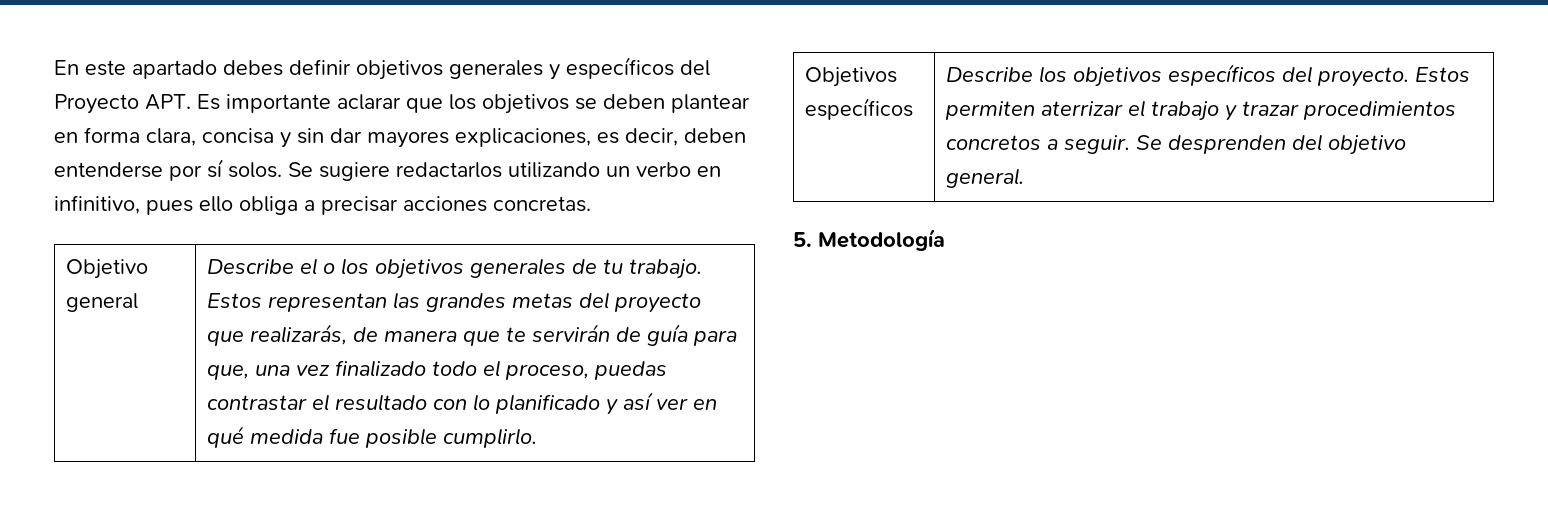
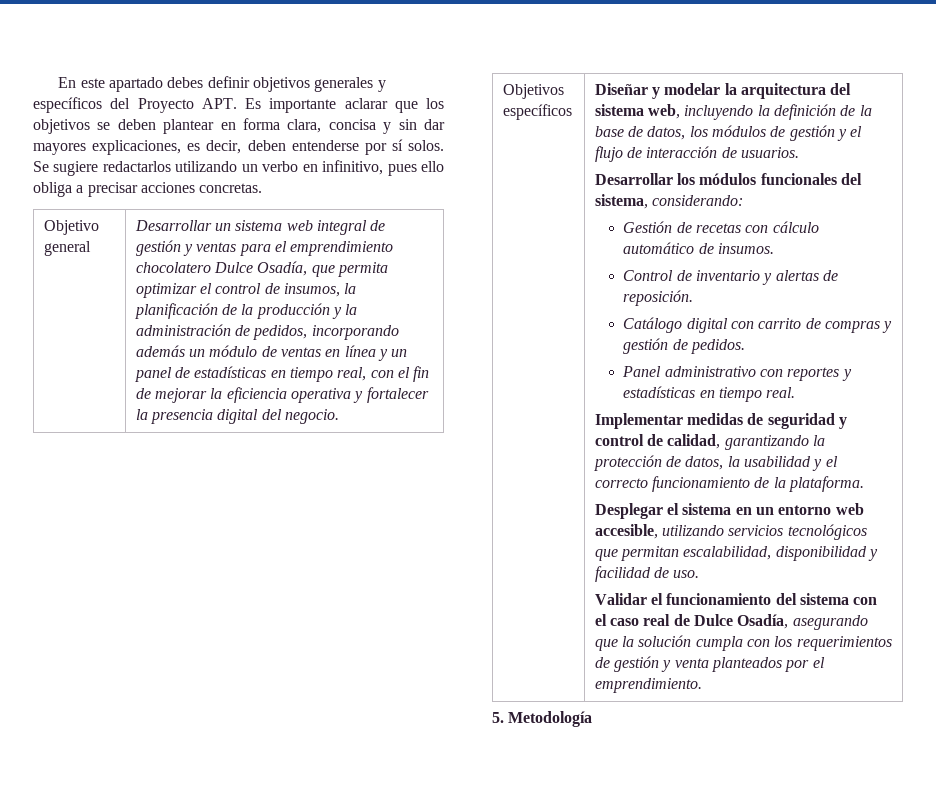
[207,258,703,279] [207,292,702,313] [207,324,738,346] [207,360,668,380] [207,392,718,415] [207,426,538,448] [805,67,898,87] [805,98,914,120] [946,64,1471,87] [945,100,1457,121] [946,134,1407,155] [946,168,1025,188] Describe el o los objetivos generales de tu trabajo. Estos representan las grandes metas del proyecto que realizarás, de manera que te servirán de guía para que, una vez finalizado todo el proceso, puedas contrastar el resultado con lo planificado y así ver en qué medida fue posible cumplirlo. // Objetivos específicos | Describe los objetivos específicos del proyecto. Estos permiten aterrizar el trabajo y trazar procedimientos concretos a seguir. Se desprenden del objetivo general. -> [134,220,386,235] [135,240,394,256] [135,261,388,277] [135,283,357,298] [134,303,358,319] [135,324,399,340] [135,345,408,361] [134,366,430,382] [135,387,429,403] [135,409,339,424] [502,84,564,99] [502,104,572,120] [594,83,852,99] [594,104,872,120] [594,125,863,141] [594,146,799,162] [594,173,862,185] [594,194,743,209] [623,221,819,233] [623,242,774,254] [623,270,838,285] [623,290,694,306] [623,317,893,333] [623,338,745,354] [622,366,852,381] [623,386,796,402] [594,413,847,429] [594,434,825,450] [593,455,838,471] [594,476,864,492] [594,503,864,519] [594,524,867,540] [594,546,878,561] [594,566,700,582] [594,593,878,605] [594,614,868,630] [594,635,892,651] [594,656,825,672] [594,678,702,693] Desarrollar un sistema web integral de gestión y ventas para el emprendimiento chocolatero Dulce Osadía, que permita optimizar el control de insumos, la planificación de la producción y la administración de pedidos, incorporando además un módulo de ventas en línea y un panel de estadísticas en tiempo real, con el fin de mejorar la eficiencia operativa y fortalecer la presencia digital del negocio. // Objetivos específicos | Diseñar y modelar la arquitectura del sistema web, incluyendo la definición de la base de datos, los módulos de gestión y el flujo de interacción de usuarios. // Desarrollar los módulos funcionales del sistema, considerando: // Gestión de recetas con cálculo automático de insumos. // Control de inventario y alertas de reposición. // Catálogo digital con carrito de compras y gestión de pedidos. // Panel administrativo con reportes y estadísticas en tiempo real. // Implementar medidas de seguridad y control de calidad, garantizando la protección de datos, la usabilidad y el correcto funcionamiento de la plataforma. // Desplegar el sistema en un entorno web accesible, utilizando servicios tecnológicos que permitan escalabilidad, disponibilidad y facilidad de uso. // Validar el funcionamiento del sistema con el caso real de Dulce Osadía, asegurando que la solución cumpla con los requerimientos de gestión y venta planteados por el emprendimiento.

